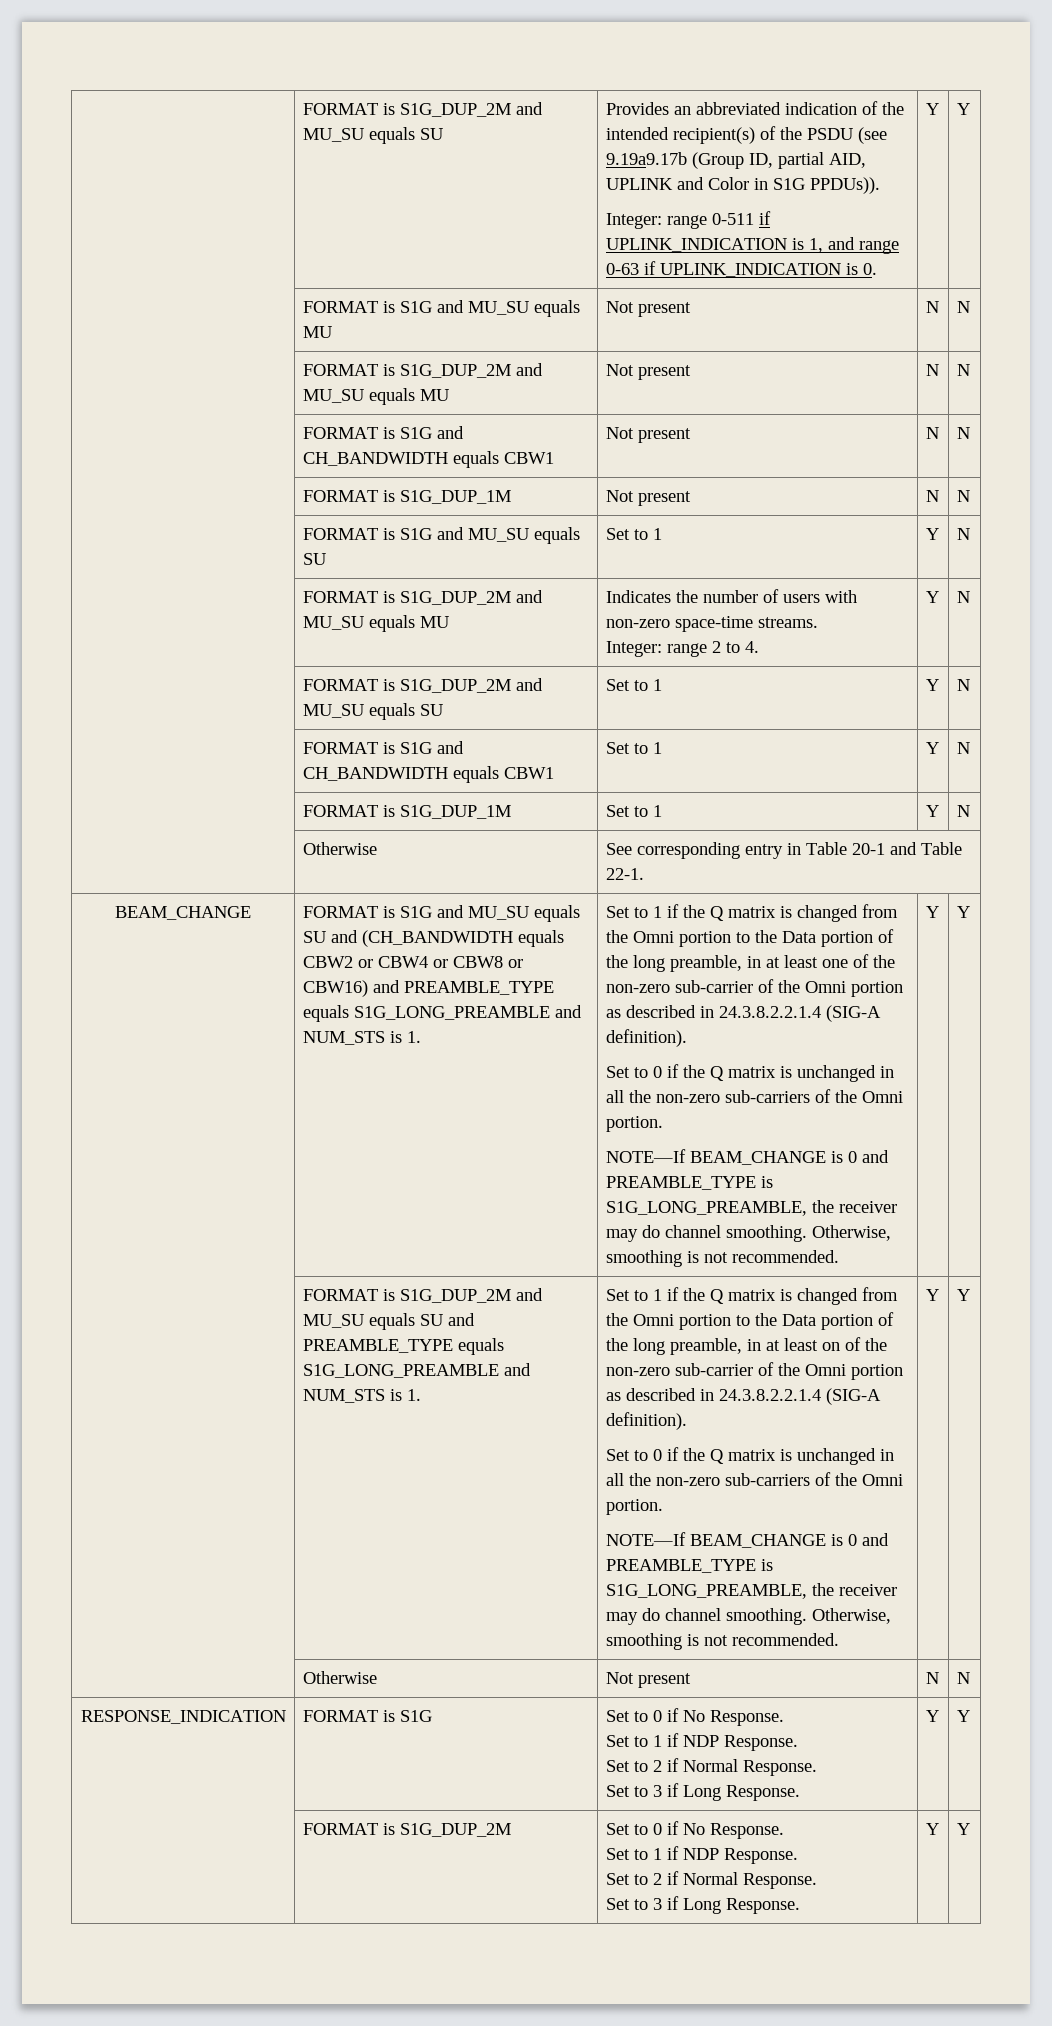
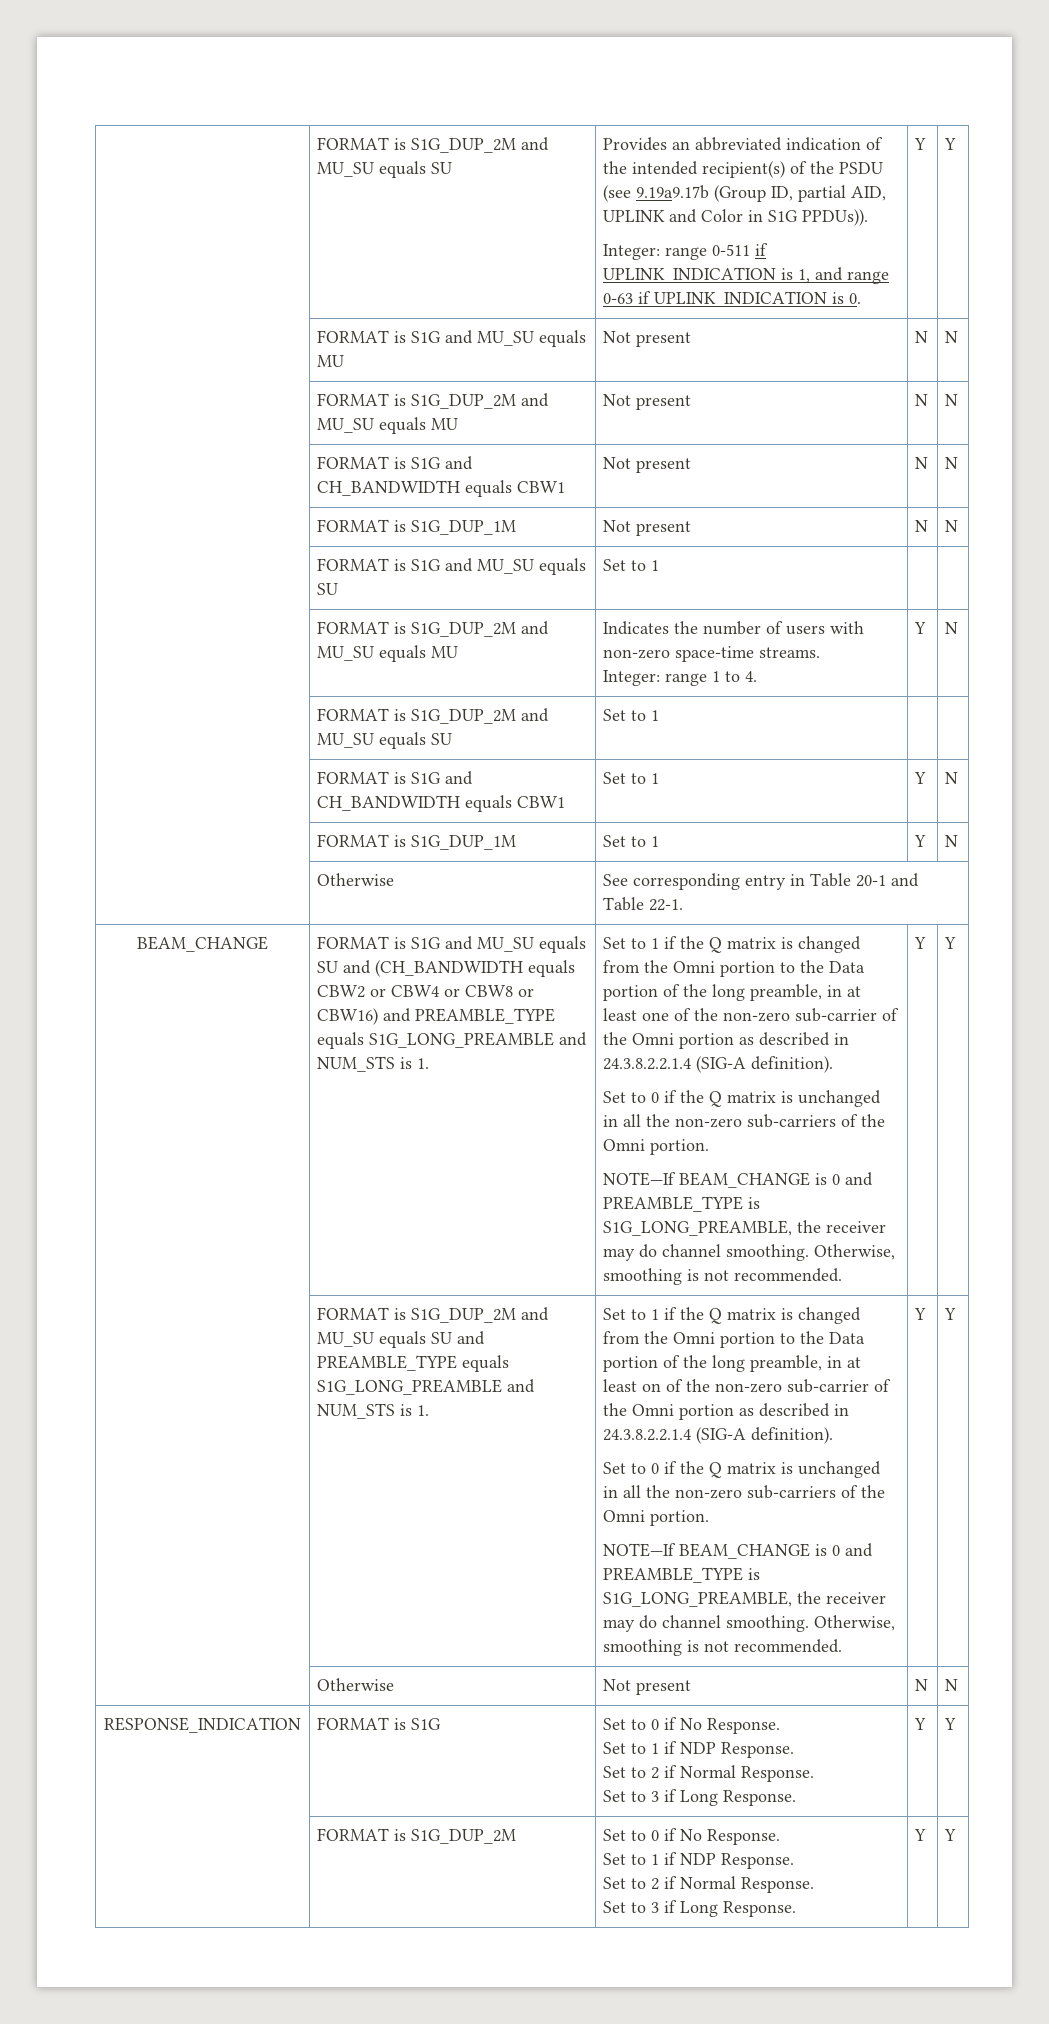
[925,528,939,540] [956,528,970,540] Y | N -> (660, 565) |
[711,641,721,653] 2 -> [712,671,721,682] 1
[925,679,939,691] [956,679,970,691] Y | N -> (660, 715) |

